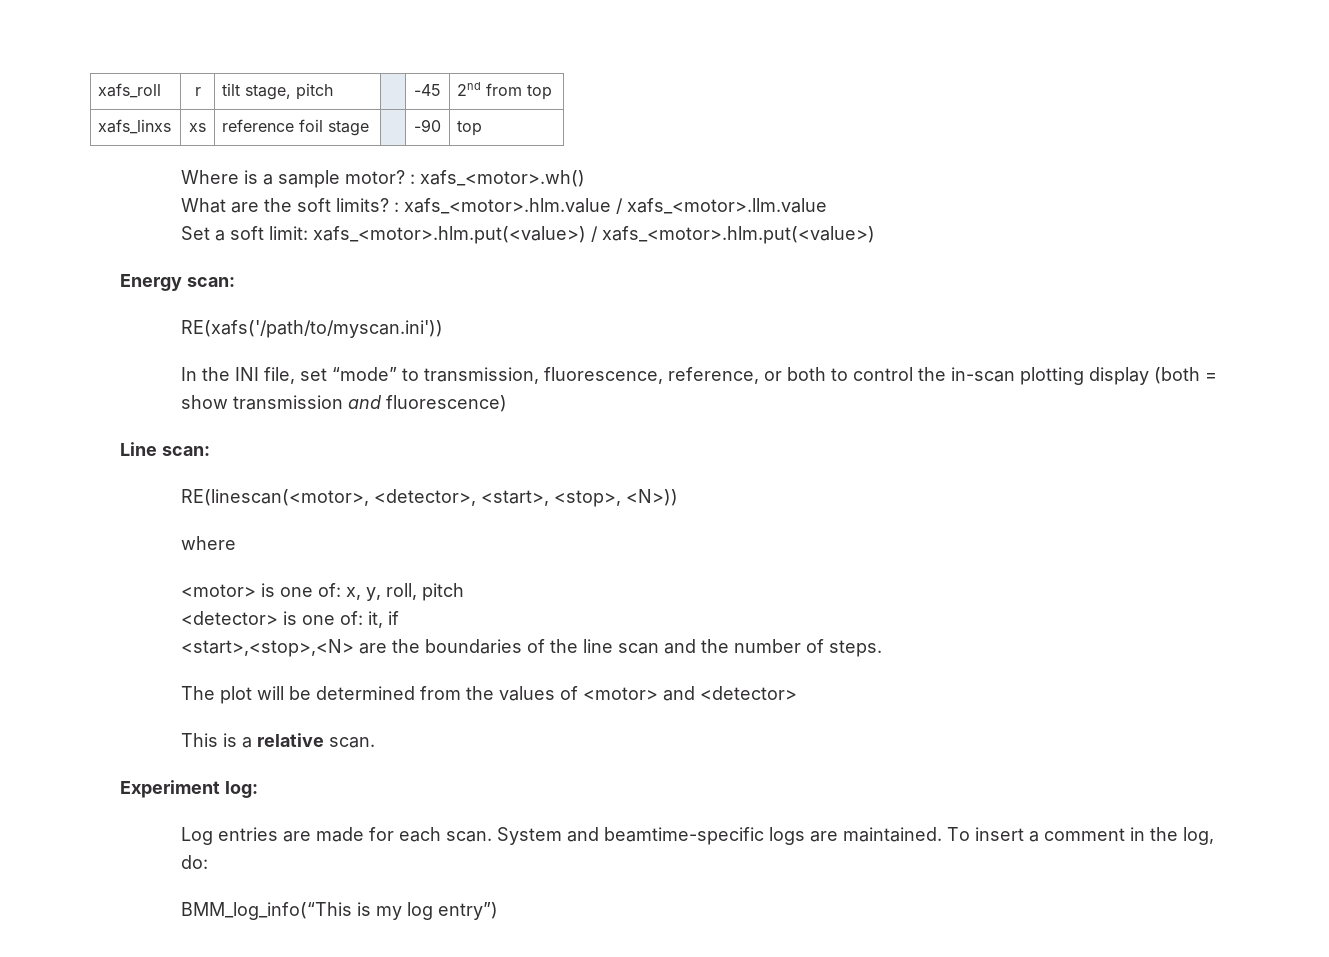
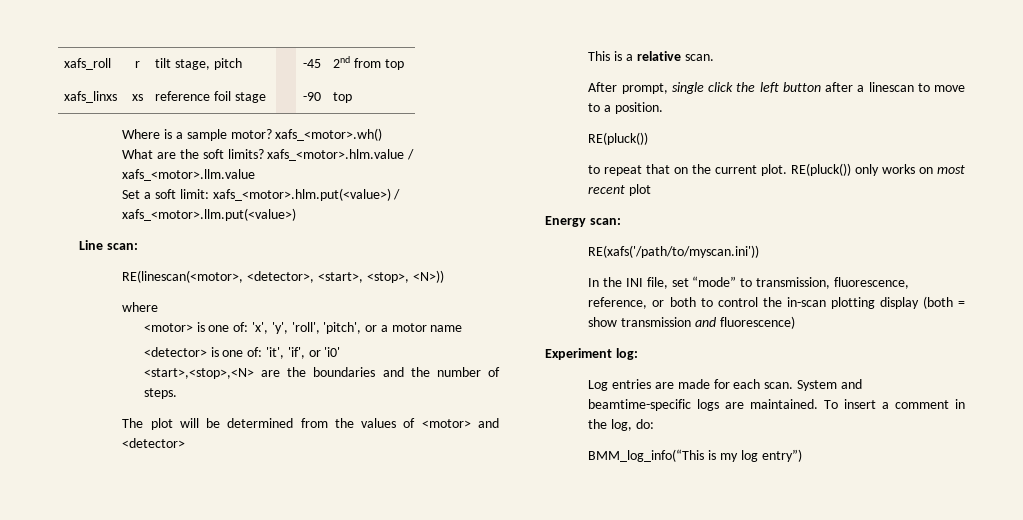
[410,174,416,184] : -> (272, 134) none
[394,202,400,212] : -> (264, 154) none
[602,226,876,244] xafs_<motor>.hlm.put(<value>) -> [122,208,297,221] [79,240,139,250] [122,270,444,283] [122,302,159,312] [143,322,463,334] [143,347,341,359] [143,367,501,379] [143,388,177,399] [122,418,499,430] [122,438,186,448] [588,51,714,61] [588,82,965,94] [588,102,663,114] [588,132,649,145] [588,163,965,176] [588,184,652,196] xafs_<motor>.llm.put(<value>) // Line scan: // RE(linescan(<motor>, <detector>, <start>, <stop>, <N>)) // where // <motor> is one of: 'x', 'y', 'roll', 'pitch', or a motor name // <detector> is one of: 'it', 'if', or 'i0' // <start>,<stop>,<N> are the boundaries and the number of steps. // The plot will be determined from the values of <motor> and <detector> // This is a relative scan. // After prompt, single click the left button after a linescan to move to a position. // RE(pluck()) // to repeat that on the current plot. RE(pluck()) only works on most recent plot
[120,442,211,456] [181,489,679,507] [181,536,237,550] [181,583,465,601] [181,611,400,628] [181,639,883,657] [181,686,798,704] [181,733,376,748] // Line scan: // RE(linescan(<motor>, <detector>, <start>, <stop>, <N>)) // where // <motor> is one of: x, y, roll, pitch // <detector> is one of: it, if // <start>,<stop>,<N> are the boundaries of the line scan and the number of steps. // The plot will be determined from the values of <motor> and <detector> // This is a relative scan. -> (795, 322) none

